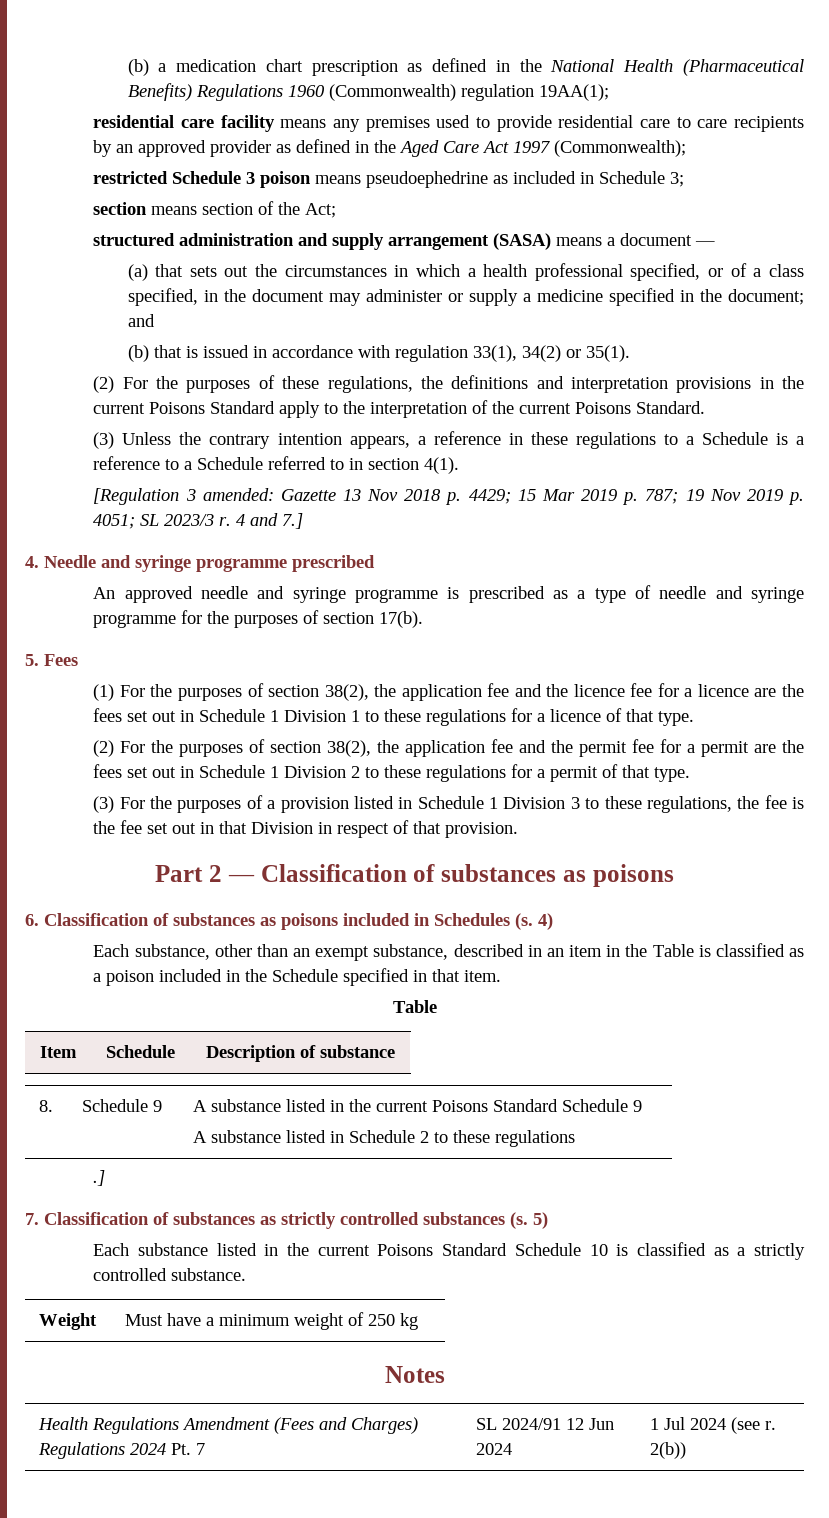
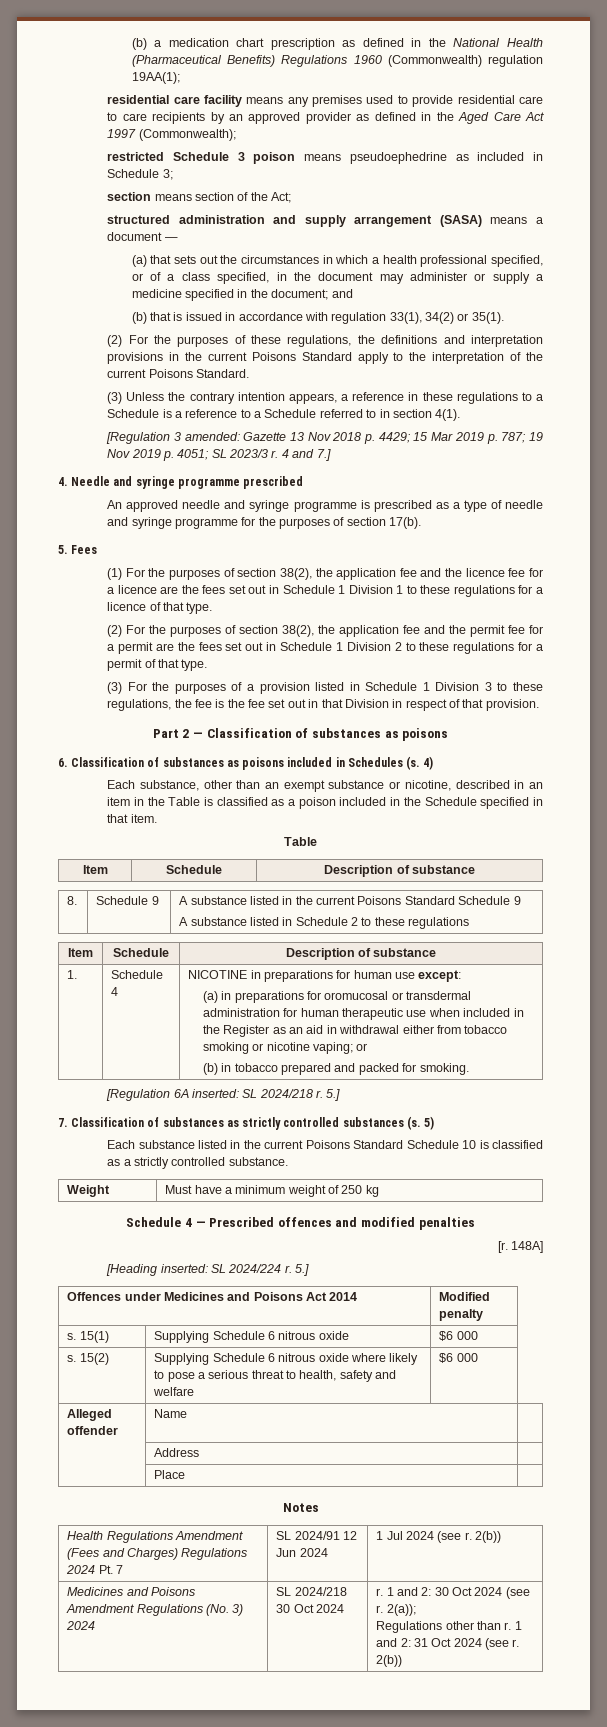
[373,944,449,960] substance, -> [328,780,451,791] substance or nicotine,
[93,1170,106,1186] // .] -> [68,948,93,957] [113,948,169,957] [285,948,437,960] [67,970,78,979] [111,970,164,979] [111,987,119,996] [188,970,462,982] [202,991,472,1003] [202,1008,524,1020] [202,1025,508,1037] [202,1042,368,1054] [202,1063,469,1075] [106,1089,341,1101] // Item | Schedule | Description of substance // 1. | Schedule 4 | NICOTINE in preparations for human use except: // (a) in preparations for oromucosal or transdermal administration for human therapeutic use when included in the Register as an aid in withdrawal either from tobacco smoking or nicotine vaping; or // (b) in tobacco prepared and packed for smoking. // [Regulation 6A inserted: SL 2024/218 r. 5.]
(419, 1321) none -> [126,1217,475,1230] [497,1241,543,1253] [106,1264,310,1276] [67,1292,358,1301] [439,1292,491,1301] [439,1309,484,1321] [67,1331,109,1343] [154,1331,349,1343] [439,1331,478,1341] [67,1353,109,1365] [154,1353,419,1365] [154,1370,397,1382] [153,1387,195,1396] [439,1353,478,1363] [67,1409,113,1421] [67,1426,119,1435] [154,1409,188,1418] [154,1448,200,1457] [154,1470,186,1479] // Schedule 4 — Prescribed offences and modified penalties // [r. 148A] // [Heading inserted: SL 2024/224 r. 5.] // Offences under Medicines and Poisons Act 2014 | Modified penalty // s. 15(1) | Supplying Schedule 6 nitrous oxide | $6 000 // s. 15(2) | Supplying Schedule 6 nitrous oxide where likely to pose a serious threat to health, safety and welfare | $6 000 // Alleged offender | Name | // | Address | // | Place |
(687, 1450) none -> [67,1587,195,1596] [66,1604,244,1616] [66,1621,96,1630] [276,1587,347,1596] [276,1604,344,1613] [376,1587,530,1599] [376,1604,416,1616] [376,1621,522,1633] [376,1638,520,1650] [376,1655,403,1667] // Medicines and Poisons Amendment Regulations (No. 3) 2024 | SL 2024/218 30 Oct 2024 | r. 1 and 2: 30 Oct 2024 (see r. 2(a)); // Regulations other than r. 1 and 2: 31 Oct 2024 (see r. 2(b))

